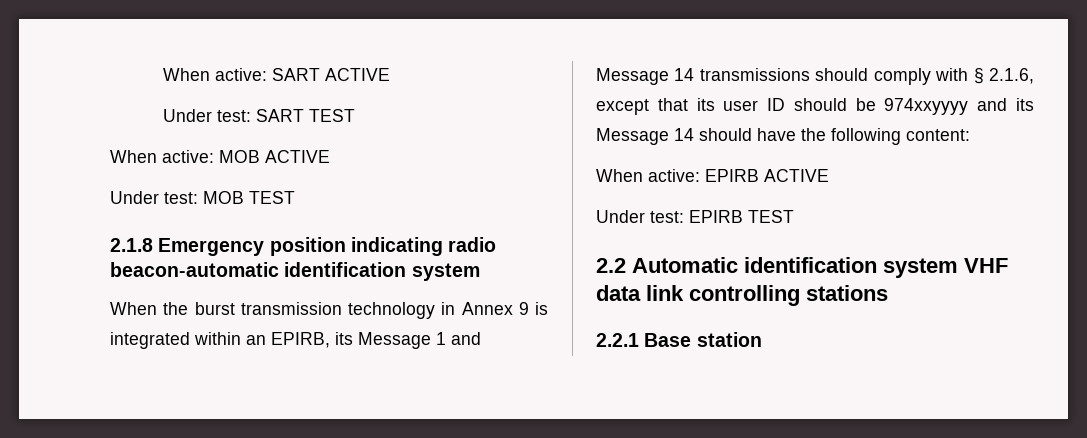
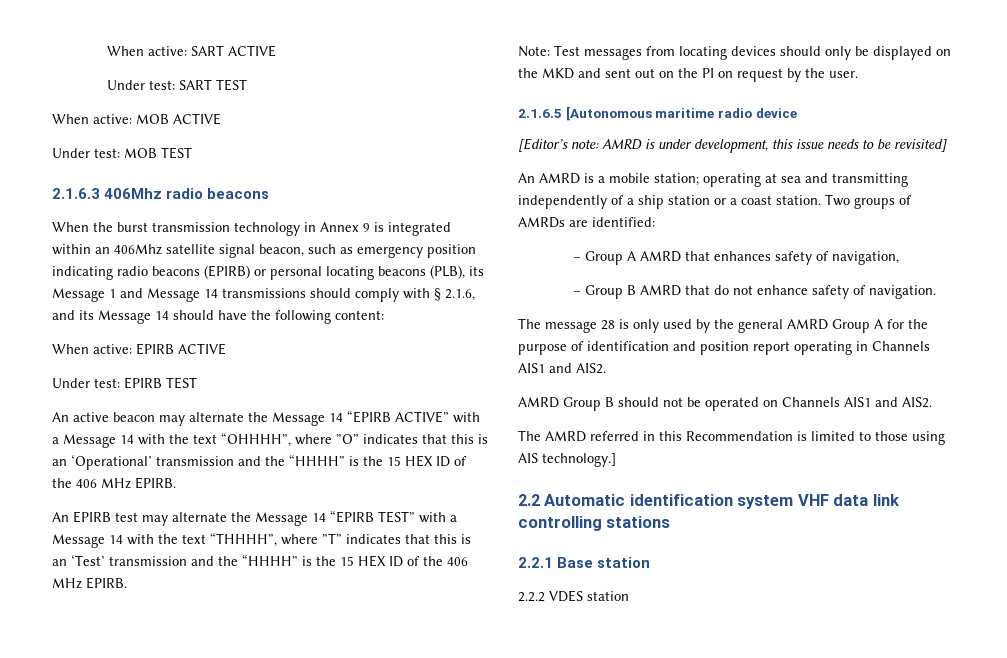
[110,237,497,256] [110,262,480,281] 2.1.8 Emergency position indicating radio beacon-automatic identification system -> [52,188,270,199] 2.1.6.3 406Mhz radio beacons
[271,332,330,348] EPIRB, -> [114,244,476,258] [52,265,465,280] 406Mhz satellite signal beacon, such as emergency position indicating radio beacons (EPIRB) or personal locating beacons (PLB),
[596,98,969,115] except that its user ID should be 974xxyyyy -> (475, 295) none
(794, 216) none -> [52,410,480,426] [52,432,488,448] [52,454,467,470] [52,477,176,489] [52,510,457,526] [52,532,471,548] [52,554,468,567] [52,577,127,589] [518,45,951,60] [518,68,858,82] [518,106,797,121] [518,138,947,153] [518,173,908,187] [518,194,912,209] [518,217,655,228] [572,251,899,265] [572,285,936,299] [518,318,928,333] [518,341,930,355] [518,363,606,374] [518,397,932,411] [518,430,945,445] [518,453,616,467] // An active beacon may alternate the Message 14 “EPIRB ACTIVE” with a Message 14 with the text “OHHHH”, where ”O” indicates that this is an ‘Operational’ transmission and the “HHHH” is the 15 HEX ID of the 406 MHz EPIRB. // An EPIRB test may alternate the Message 14 “EPIRB TEST” with a Message 14 with the text “THHHH”, where ”T” indicates that this is an ‘Test’ transmission and the “HHHH” is the 15 HEX ID of the 406 MHz EPIRB. // Note: Test messages from locating devices should only be displayed on the MKD and sent out on the PI on request by the user. // 2.1.6.5 [Autonomous maritime radio device // [Editor’s note: AMRD is under development, this issue needs to be revisited] // An AMRD is a mobile station; operating at sea and transmitting independently of a ship station or a coast station. Two groups of AMRDs are identified: // – Group A AMRD that enhances safety of navigation, // – Group B AMRD that do not enhance safety of navigation. // The message 28 is only used by the general AMRD Group A for the purpose of identification and position report operating in Channels AIS1 and AIS2. // AMRD Group B should not be operated on Channels AIS1 and AIS2. // The AMRD referred in this Recommendation is limited to those using AIS technology.]
(762, 339) none -> [518,590,629,602] // 2.2.2 VDES station

